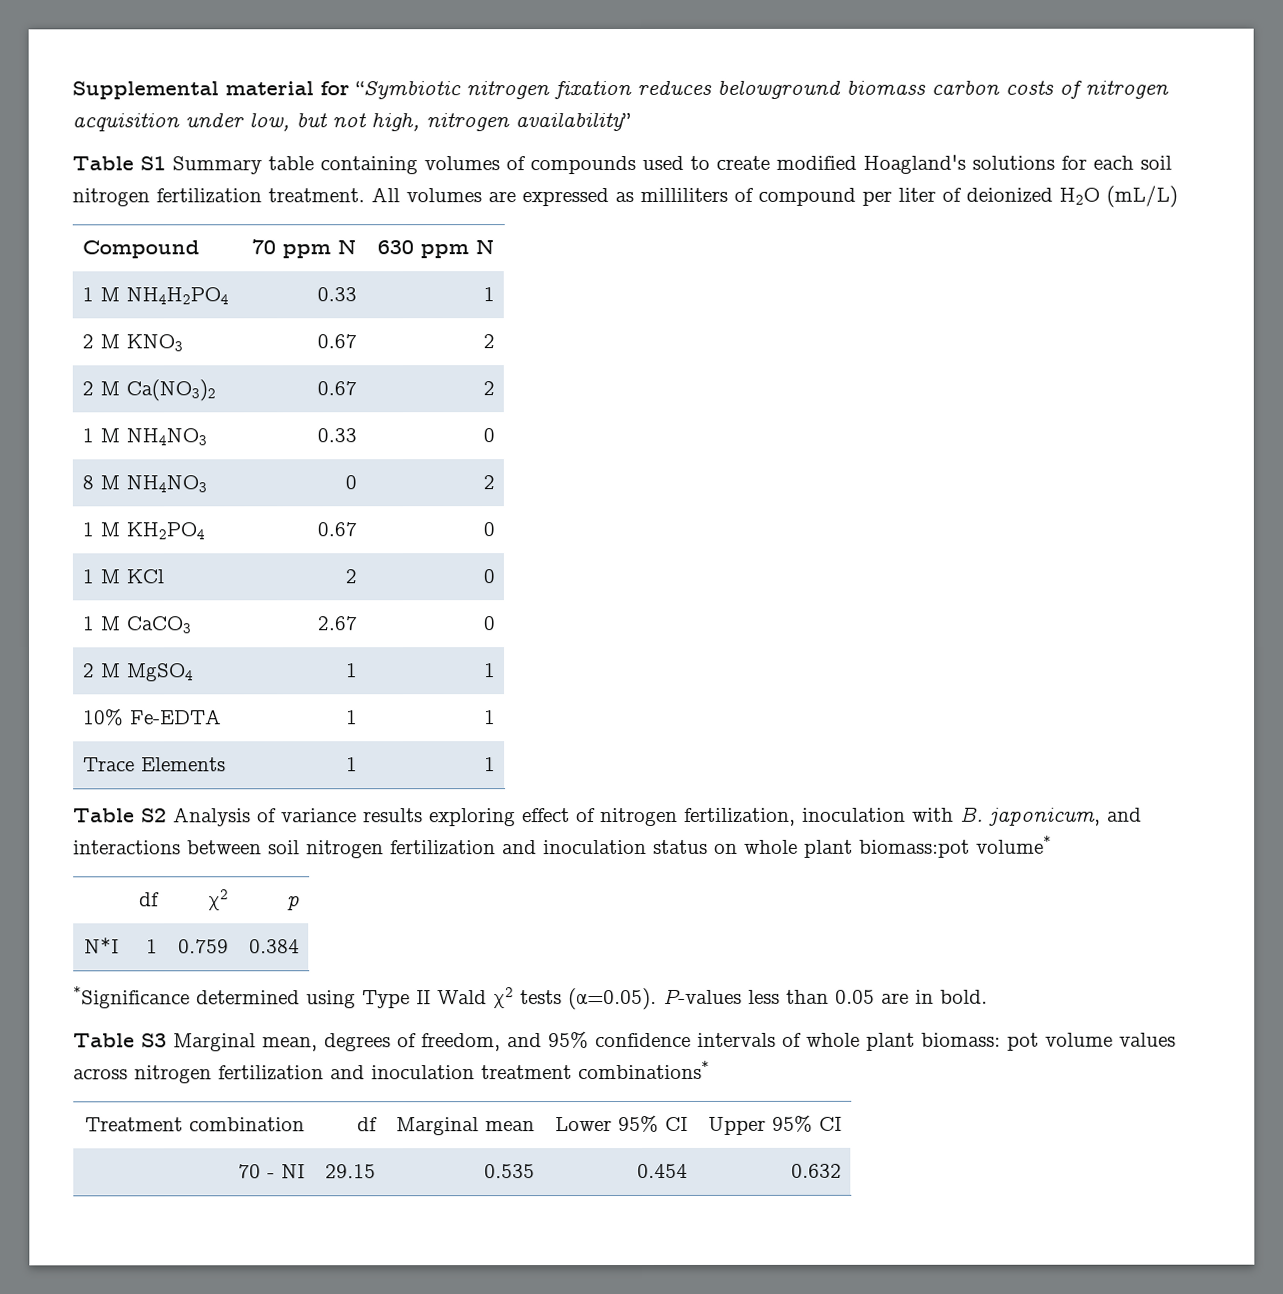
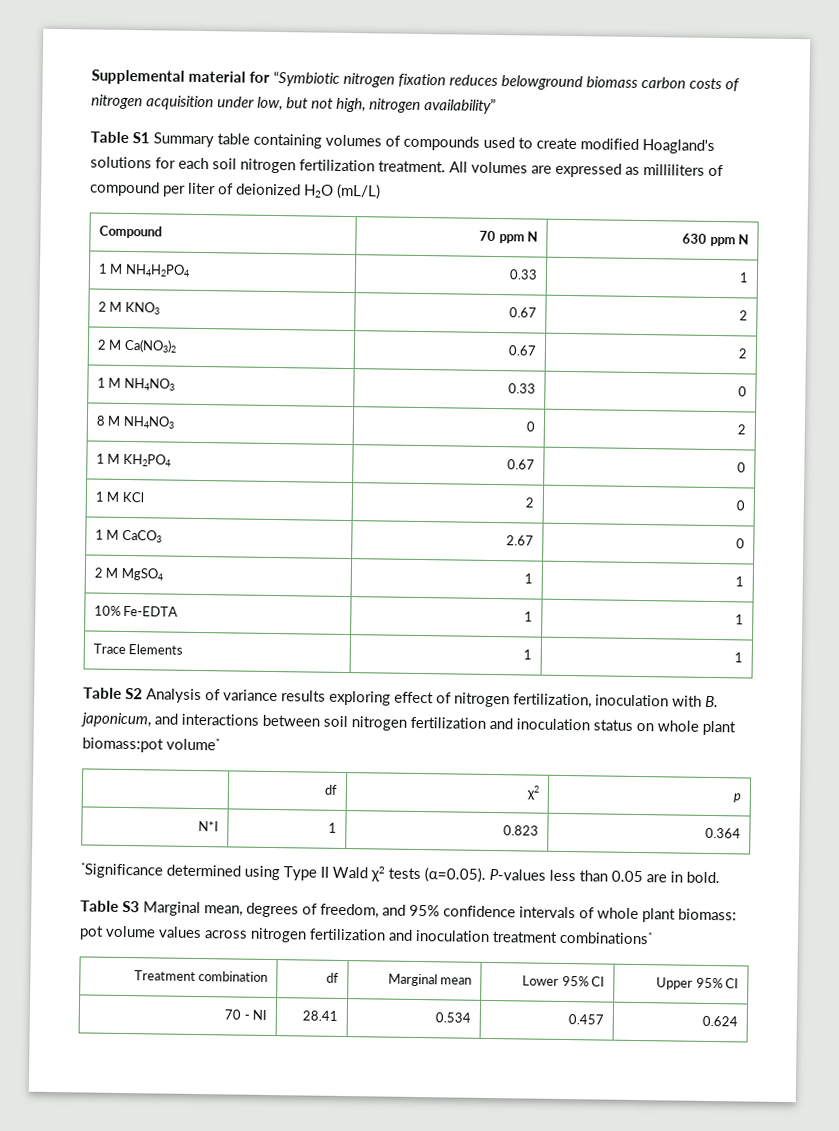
[178,939,230,954] [249,939,301,954] 0.759 | 0.384 -> [503,825,540,836] [705,827,742,839] 0.823 | 0.364
[325,1164,377,1179] [484,1164,536,1179] [637,1163,689,1179] [791,1163,843,1178] 29.15 | 0.535 | 0.454 | 0.632 -> [302,1010,339,1021] [435,1012,472,1023] [568,1014,605,1025] [702,1015,739,1027] 28.41 | 0.534 | 0.457 | 0.624

